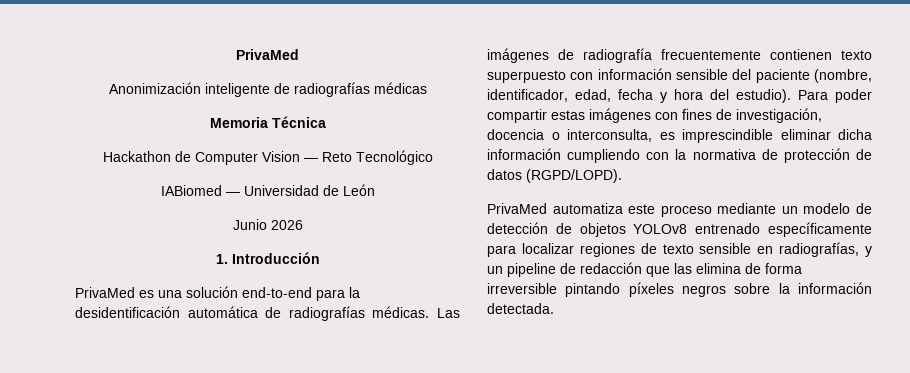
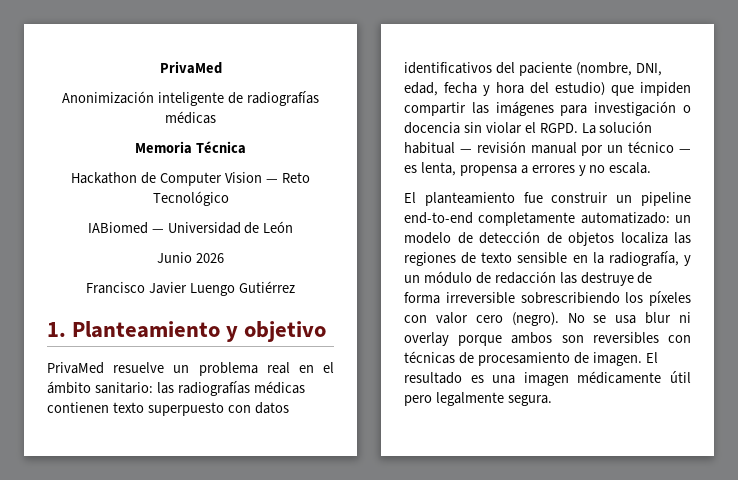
[215,252,320,264] [75,286,360,301] [75,306,460,321] [487,48,761,63] 1. Introducción // PrivaMed es una solución end-to-end para la desidentificación automática de radiografías médicas. Las imágenes de radiografía frecuentemente -> [86,281,295,296] [47,321,327,342] [47,362,334,376] [47,381,305,396] Francisco Javier Luengo Gutiérrez // 1. Planteamiento y objetivo // PrivaMed resuelve un problema real en el ámbito sanitario: las radiografías médicas
[597,68,728,80] información sensible -> [254,402,289,414] [404,62,492,74] datos identificativos
[487,89,568,102] identificador, -> [635,63,662,76] DNI,
[736,89,872,103] [487,108,822,123] [487,129,872,143] [487,148,872,163] [487,169,622,183] [487,203,777,217] estudio). Para poder compartir estas imágenes con fines de investigación, docencia o interconsulta, es imprescindible eliminar dicha información cumpliendo con la normativa de protección de datos (RGPD/LOPD). // PrivaMed automatiza este proceso mediante -> [555,82,691,96] [404,101,691,116] [404,121,653,134] [404,141,691,156] [404,162,652,176] [404,192,691,206] [404,212,670,226] estudio) que impiden compartir las imágenes para investigación o docencia sin violar el RGPD. La solución habitual — revisión manual por un técnico — es lenta, propensa a errores y no escala. // El planteamiento fue construir un pipeline end-to-end completamente automatizado:
[633,222,872,237] [487,243,574,257] YOLOv8 entrenado específicamente para localizar -> [620,232,691,244] localiza las
[779,242,860,257] radiografías, -> [592,251,679,266] la radiografía,
[507,263,556,277] pipeline -> [423,271,472,284] módulo
[646,263,802,277] [487,282,872,297] [487,303,554,314] que las elimina de forma irreversible pintando píxeles negros sobre la información detectada. -> [559,272,653,286] [404,291,691,306] [404,312,691,326] [404,332,691,346] [404,351,658,366] [404,371,691,386] [404,392,552,406] las destruye de forma irreversible sobrescribiendo los píxeles con valor cero (negro). No se usa blur ni overlay porque ambos son reversibles con técnicas de procesamiento de imagen. El resultado es una imagen médicamente útil pero legalmente segura.

